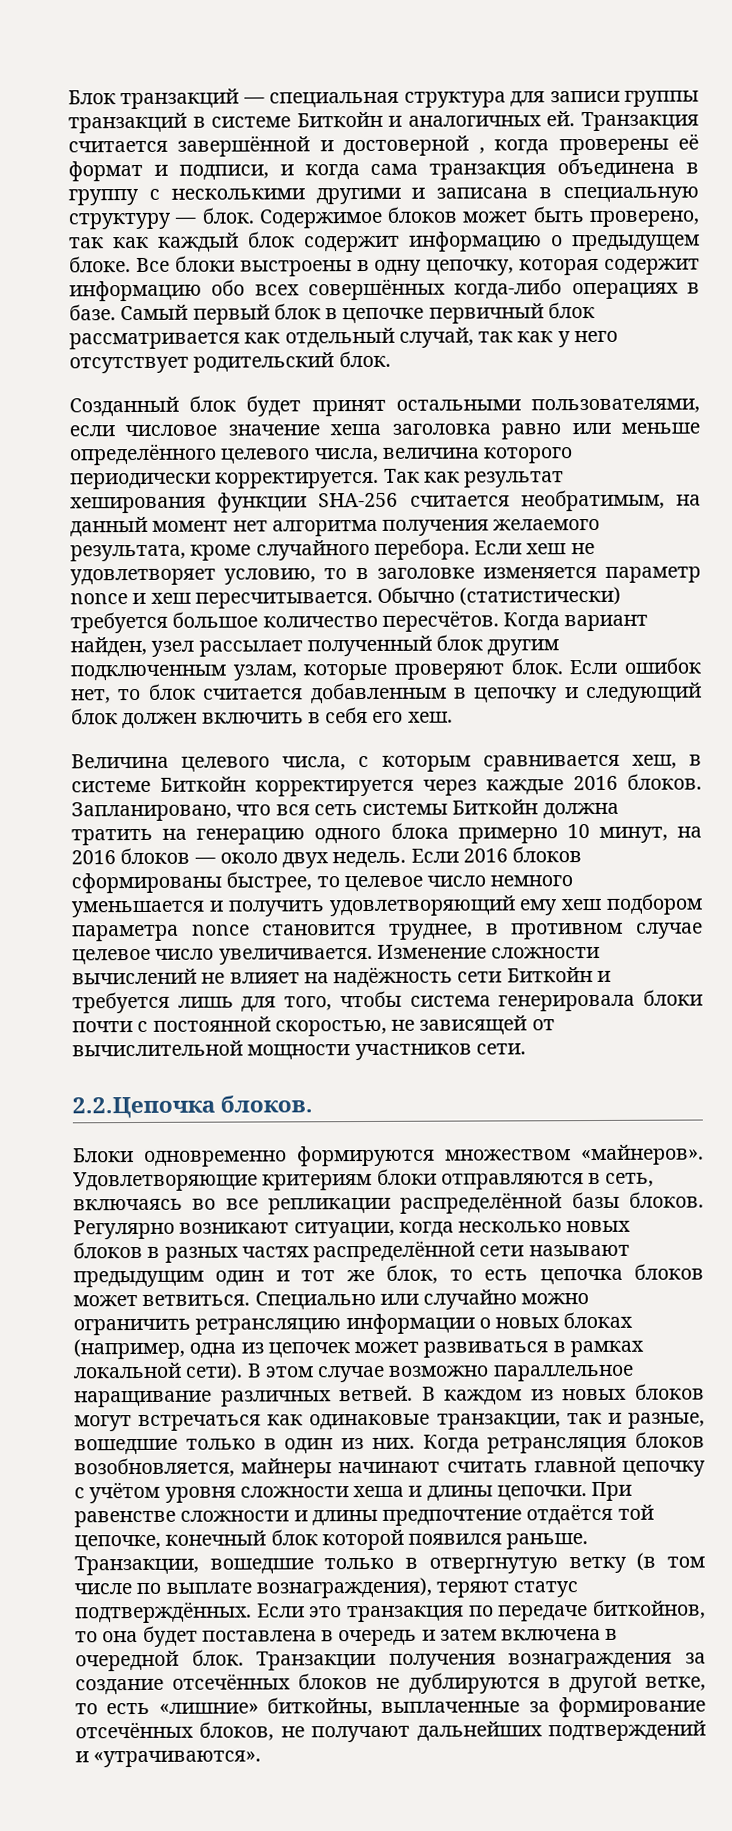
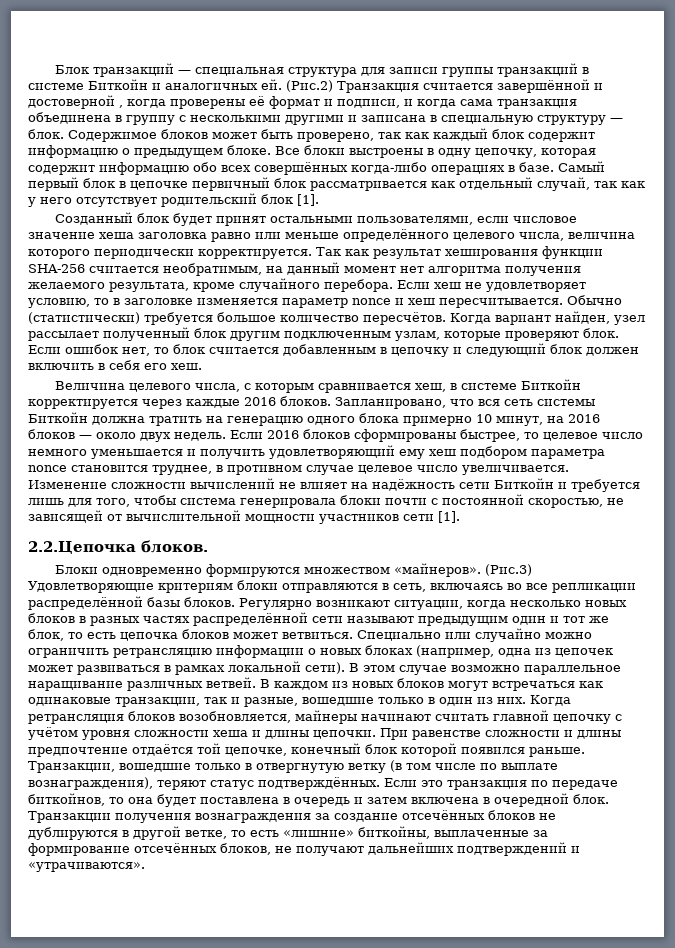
(576, 119) none -> [286,80,333,92] (Рис.2)
[338,350,391,368] блок. -> [261,194,319,206] блок [1].
[475,1043,526,1055] сети. -> [403,511,460,523] сети [1].
(704, 1155) none -> [484,564,532,576] (Рис.3)

